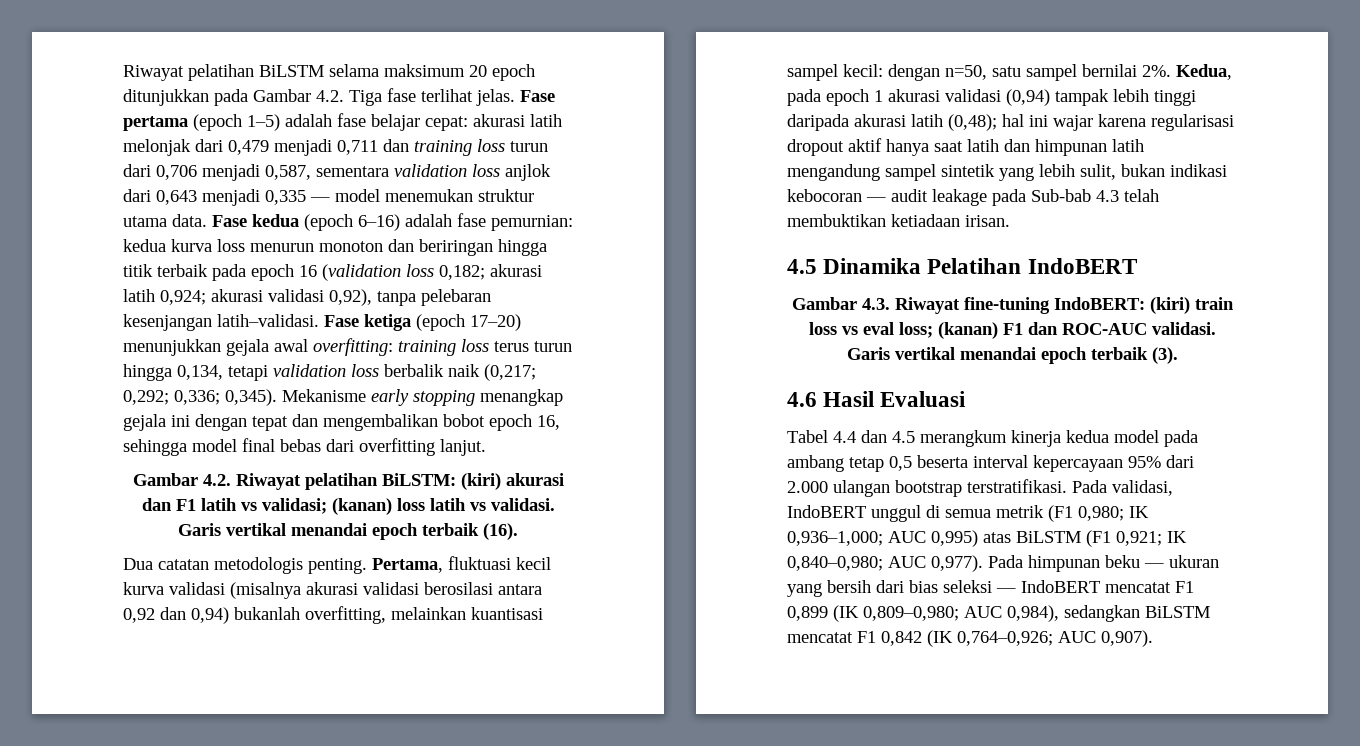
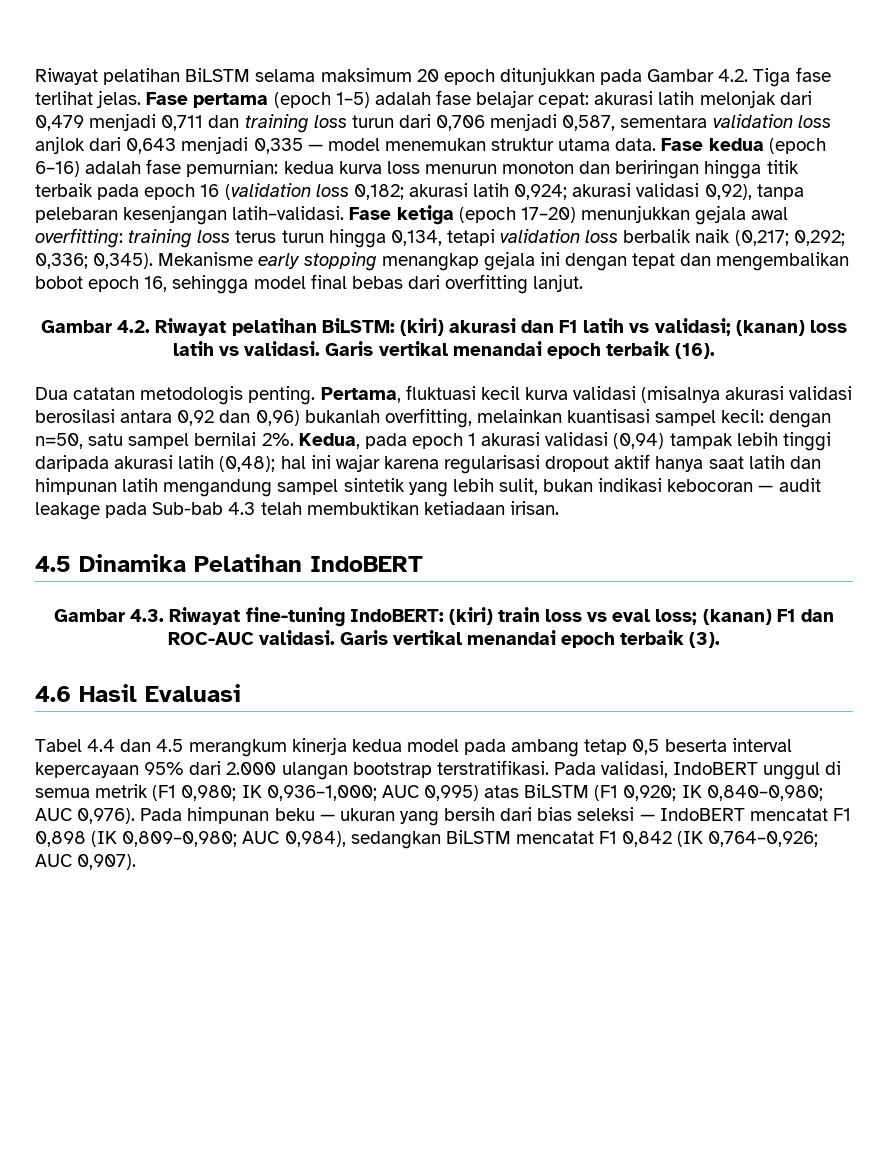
[191,607,229,624] 0,94) -> [255,410,300,426] 0,96)
[1116,531,1162,546] 0,921; -> [623,785,677,801] 0,920;
[931,555,983,572] 0,977). -> [77,808,136,824] 0,976).
[787,606,828,621] 0,899 -> [35,831,86,847] 0,898

